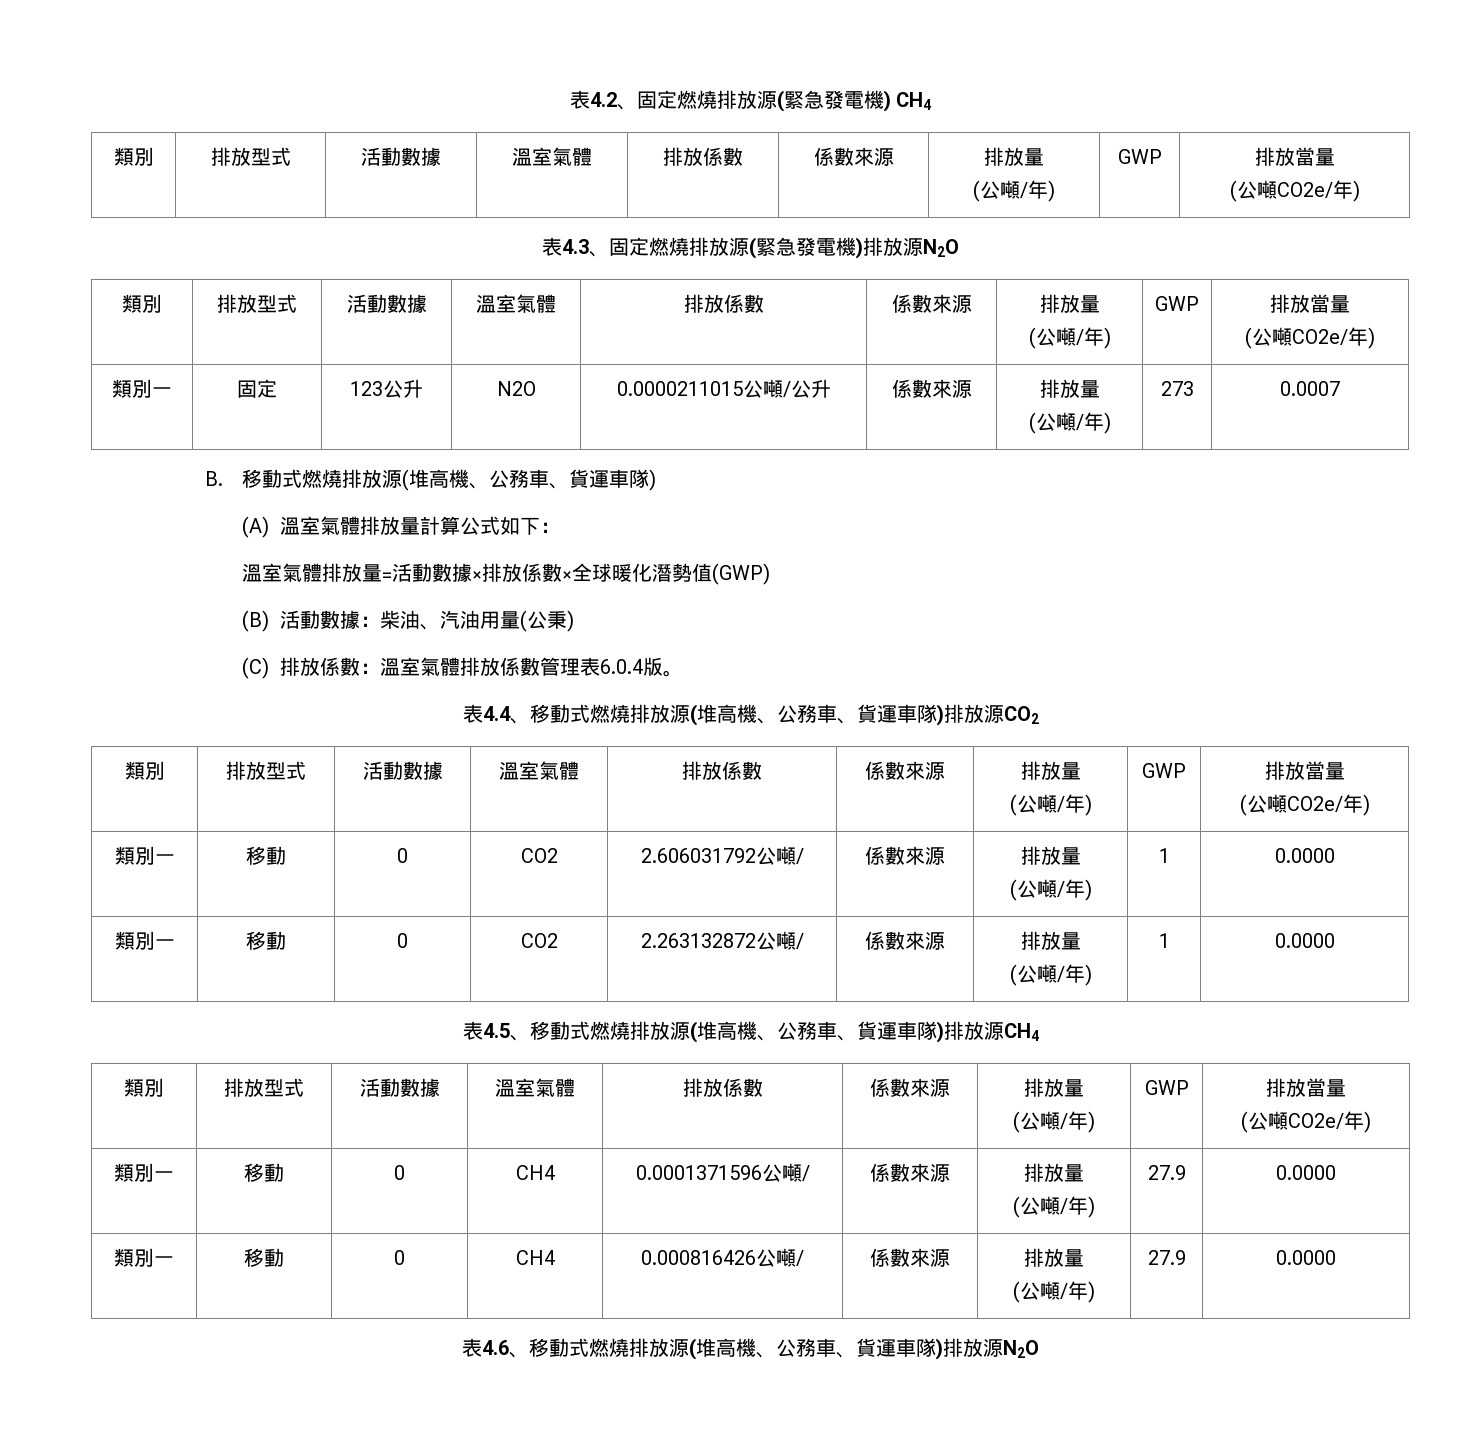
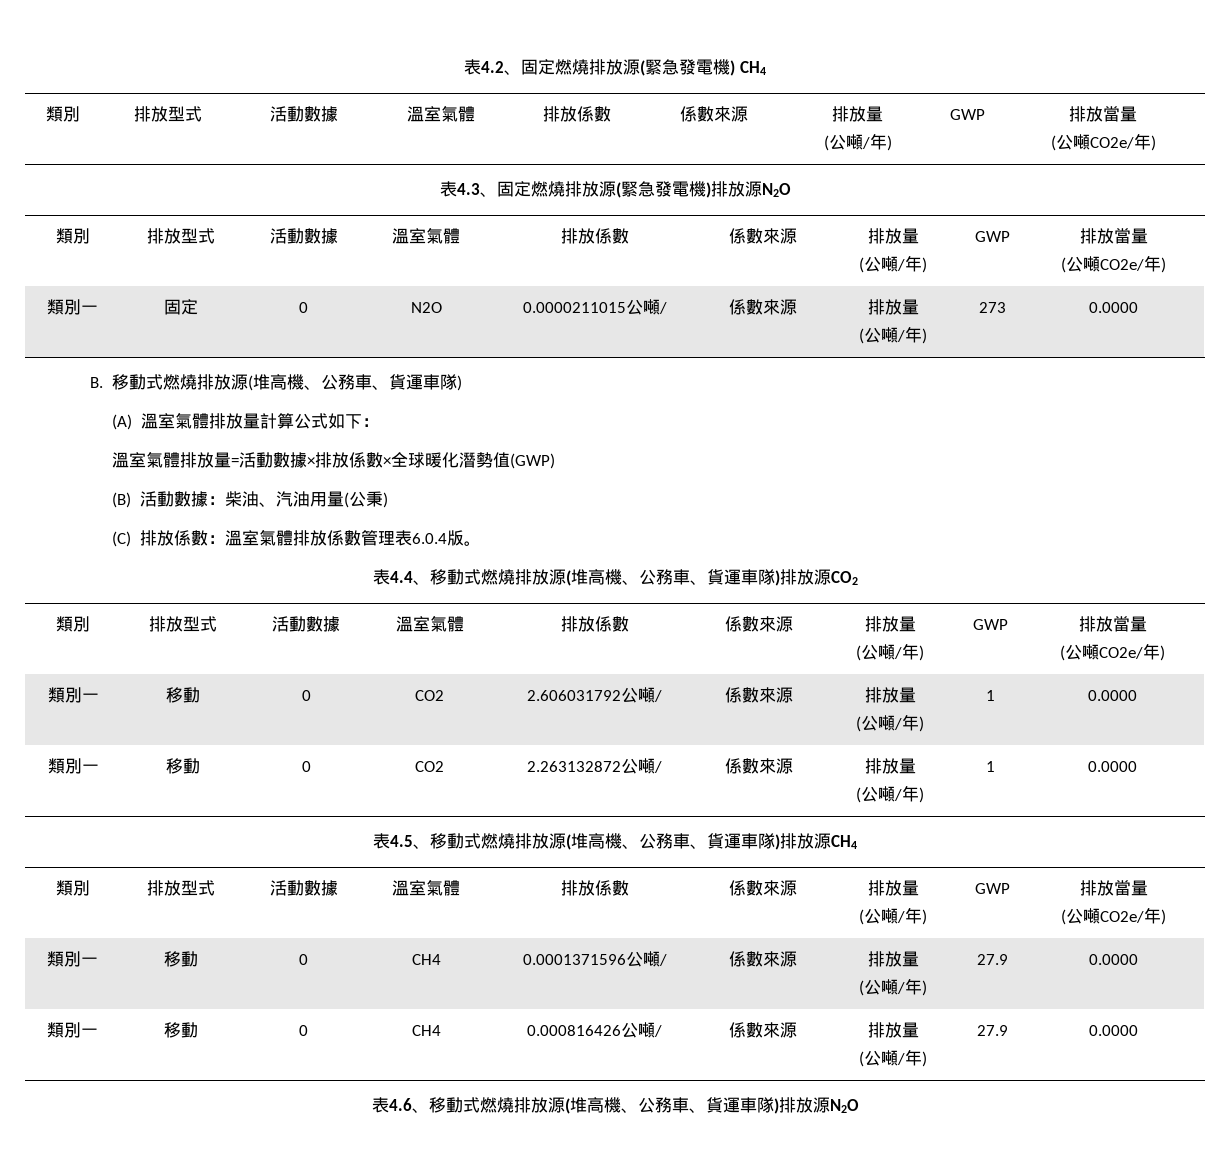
[350,379,424,398] 123公升 -> [298,302,308,313] 0
[790,379,831,398] 公升 -> (667, 308) none
[1280,381,1340,396] 0.0007 -> [1089,302,1138,313] 0.0000

